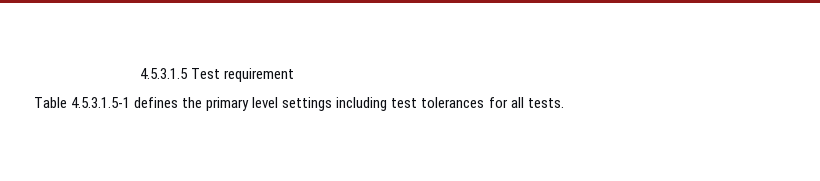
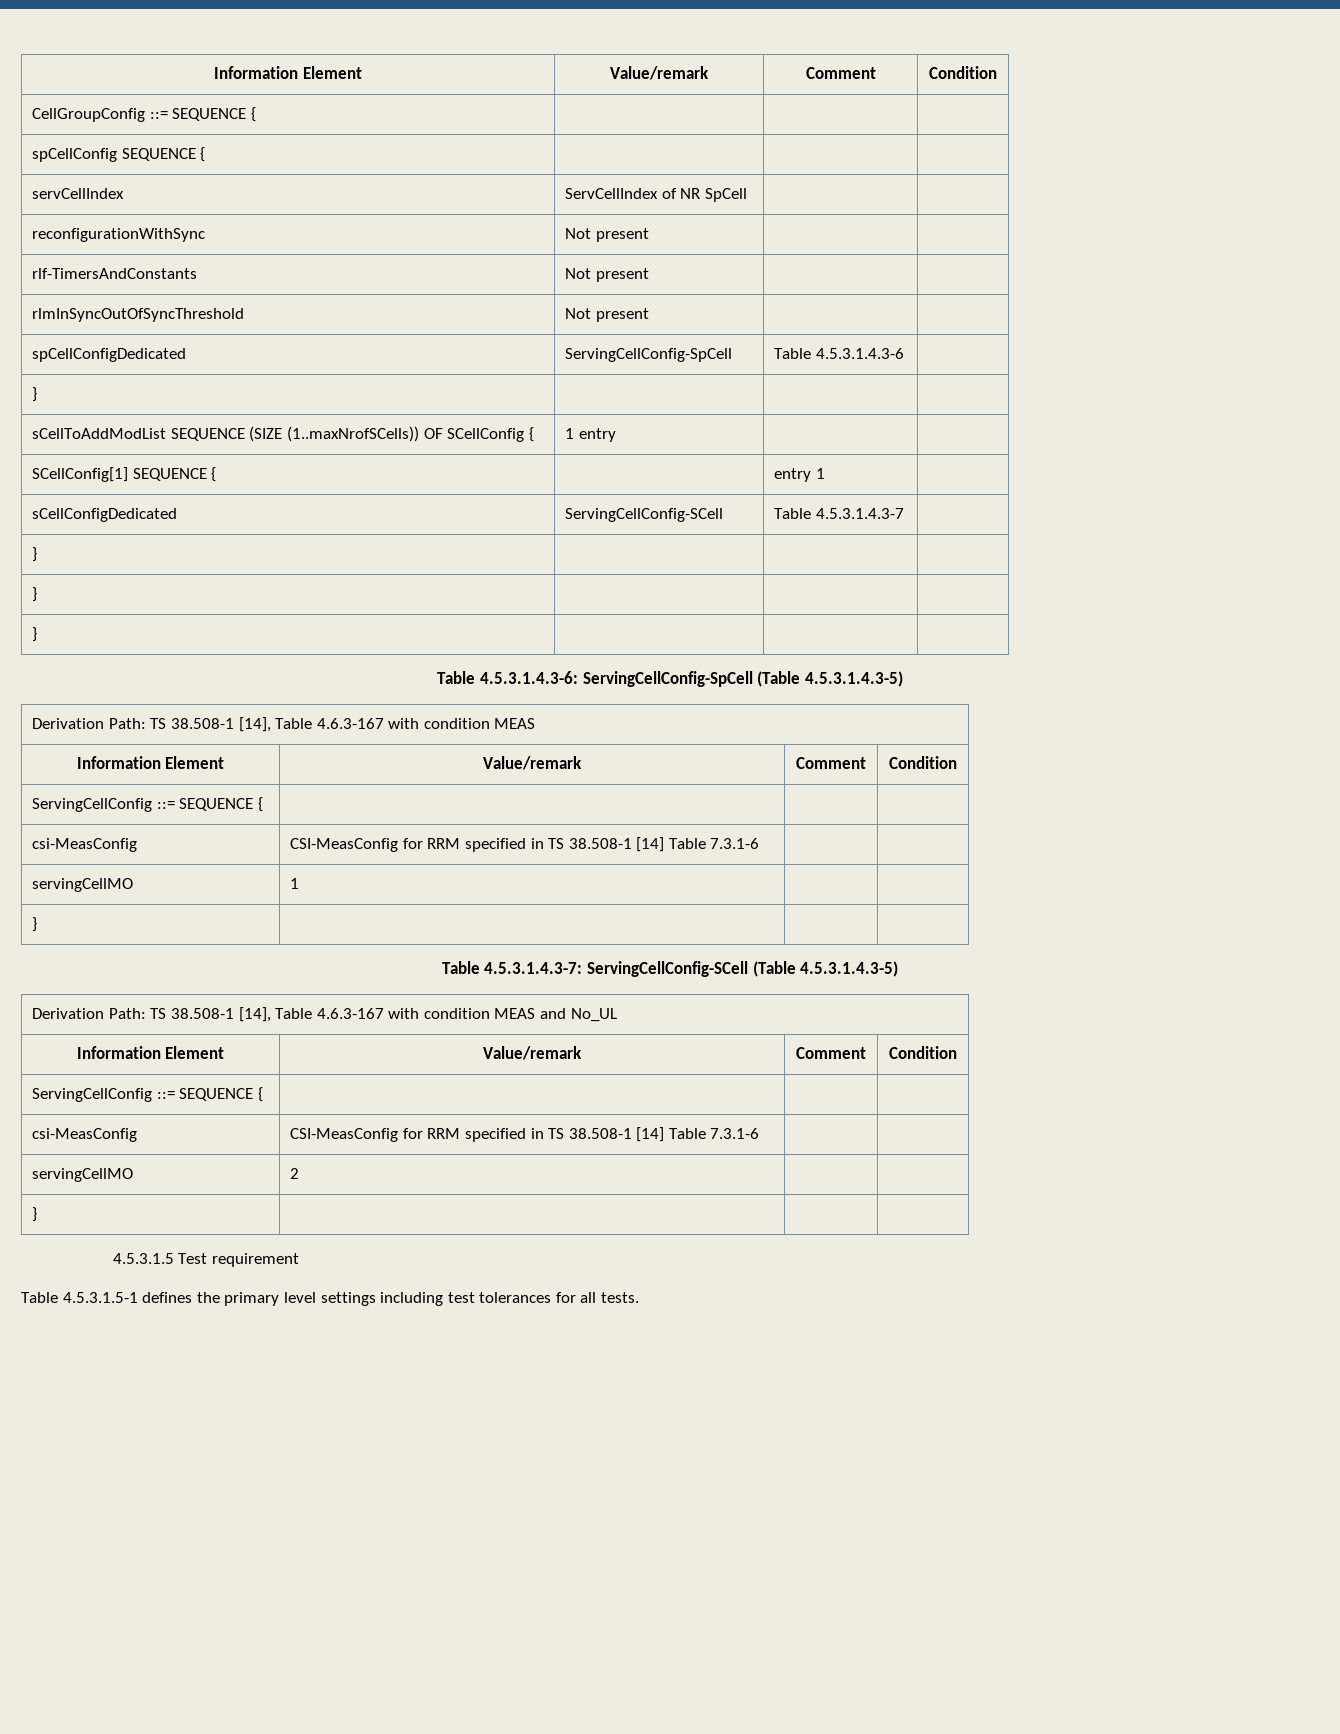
(139, 73) none -> [214,66,362,79] [610,66,709,80] [805,67,876,79] [929,66,997,79] [32,107,256,122] [32,147,206,162] [32,188,125,199] [565,188,747,202] [32,228,206,242] [565,228,649,242] [32,268,198,279] [565,268,649,282] [32,308,245,322] [565,308,649,322] [32,348,187,362] [565,348,733,362] [774,348,904,359] [32,387,38,402] [32,426,534,442] [565,428,616,442] [32,467,217,482] [774,468,825,482] [32,508,178,522] [565,508,724,522] [774,508,904,519] [32,547,38,562] [32,587,38,602] [32,627,38,642] [437,671,903,687] [32,717,536,732] [76,756,225,769] [483,756,582,770] [796,757,866,769] [889,756,957,769] [32,797,263,812] [32,838,138,852] [290,837,760,852] [32,878,134,892] [290,878,300,889] [32,917,38,932] [441,961,899,977] [32,1007,617,1022] [76,1046,225,1059] [483,1046,582,1060] [796,1047,866,1059] [889,1046,957,1059] [32,1087,263,1102] [32,1128,138,1142] [290,1127,760,1142] [32,1168,134,1182] [290,1168,300,1179] [32,1207,38,1222] Information Element | Value/remark | Comment | Condition // CellGroupConfig ::= SEQUENCE { | | | // spCellConfig SEQUENCE { | | | // servCellIndex | ServCellIndex of NR SpCell | | // reconfigurationWithSync | Not present | | // rlf-TimersAndConstants | Not present | | // rlmInSyncOutOfSyncThreshold | Not present | | // spCellConfigDedicated | ServingCellConfig-SpCell | Table 4.5.3.1.4.3-6 | // } | | | // sCellToAddModList SEQUENCE (SIZE (1..maxNrofSCells)) OF SCellConfig { | 1 entry | | // SCellConfig[1] SEQUENCE { | | entry 1 | // sCellConfigDedicated | ServingCellConfig-SCell | Table 4.5.3.1.4.3-7 | // } | | | // } | | | // } | | | // Table 4.5.3.1.4.3-6: ServingCellConfig-SpCell (Table 4.5.3.1.4.3-5) // Derivation Path: TS 38.508-1 [14], Table 4.6.3-167 with condition MEAS // Information Element | Value/remark | Comment | Condition // ServingCellConfig ::= SEQUENCE { | | | // csi-MeasConfig | CSI-MeasConfig for RRM specified in TS 38.508-1 [14] Table 7.3.1-6 | | // servingCellMO | 1 | | // } | | | // Table 4.5.3.1.4.3-7: ServingCellConfig-SCell (Table 4.5.3.1.4.3-5) // Derivation Path: TS 38.508-1 [14], Table 4.6.3-167 with condition MEAS and No_UL // Information Element | Value/remark | Comment | Condition // ServingCellConfig ::= SEQUENCE { | | | // csi-MeasConfig | CSI-MeasConfig for RRM specified in TS 38.508-1 [14] Table 7.3.1-6 | | // servingCellMO | 2 | | // } | | | //

